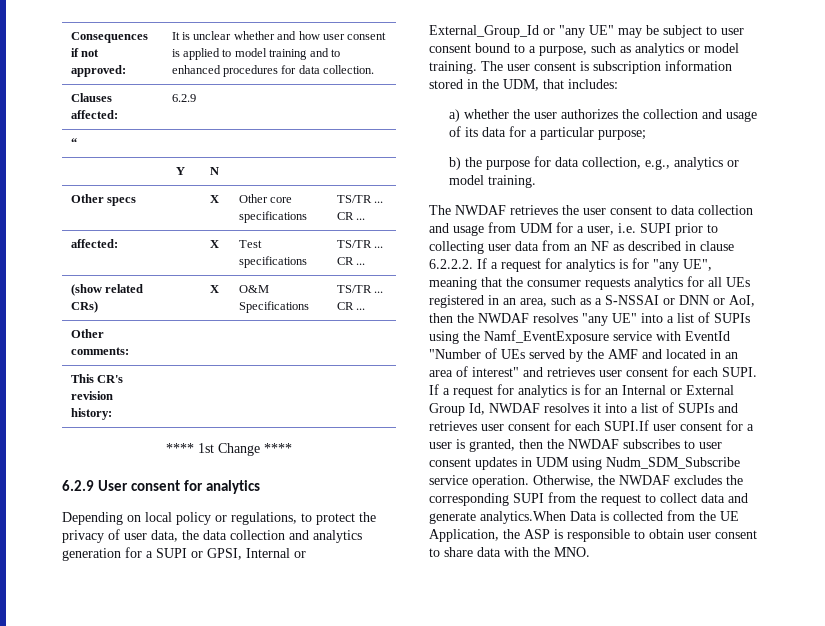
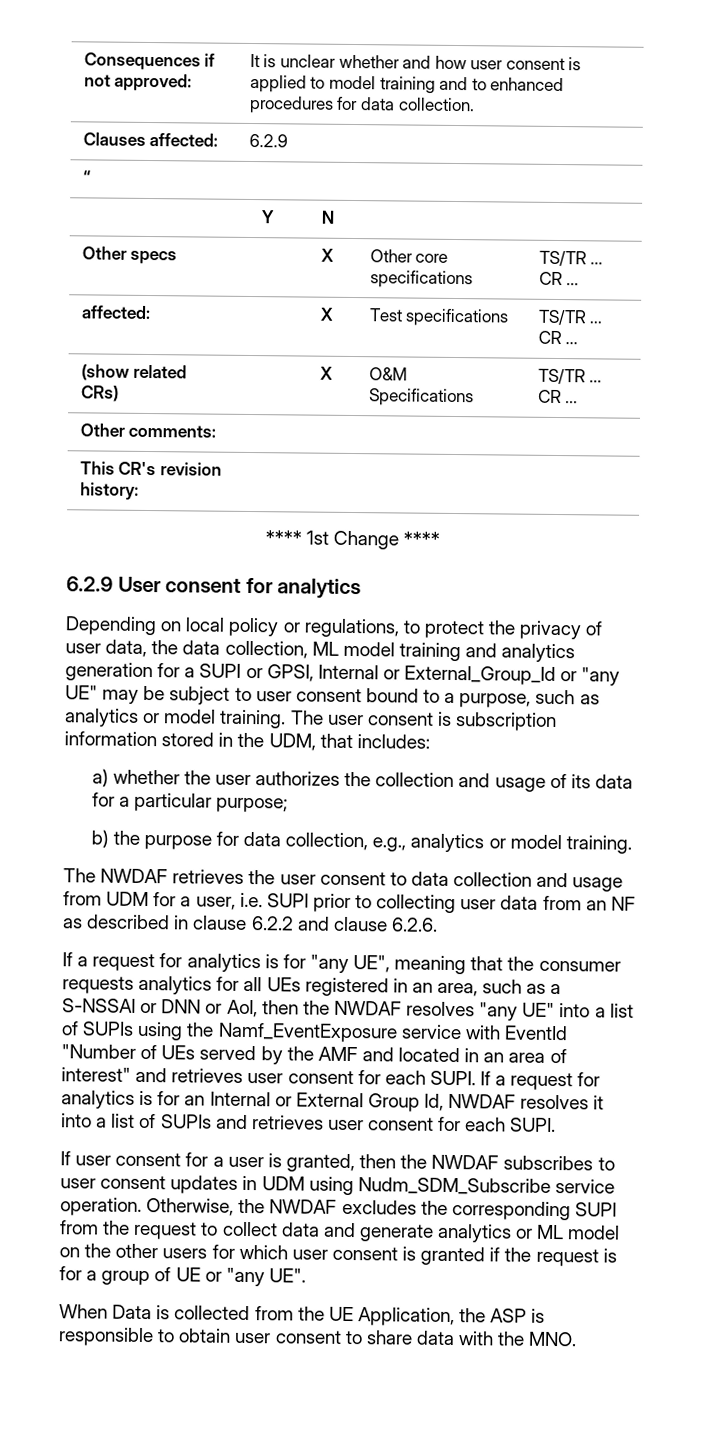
[230,530,285,540] collection -> [224,640,461,662] collection, ML model training
[429,259,473,269] 6.2.2.2. -> [250,916,438,932] 6.2.2 and clause 6.2.6. //
[604,420,649,431] SUPI.If -> [510,1117,557,1133] [60,1151,71,1166] SUPI. // If
[480,511,566,524] analytics.When -> [437,1223,621,1243] [59,1243,617,1267] [59,1266,306,1287] [59,1304,108,1319] analytics or ML model on the other users for which user consent is granted if the request is for a group of UE or "any UE". // When

